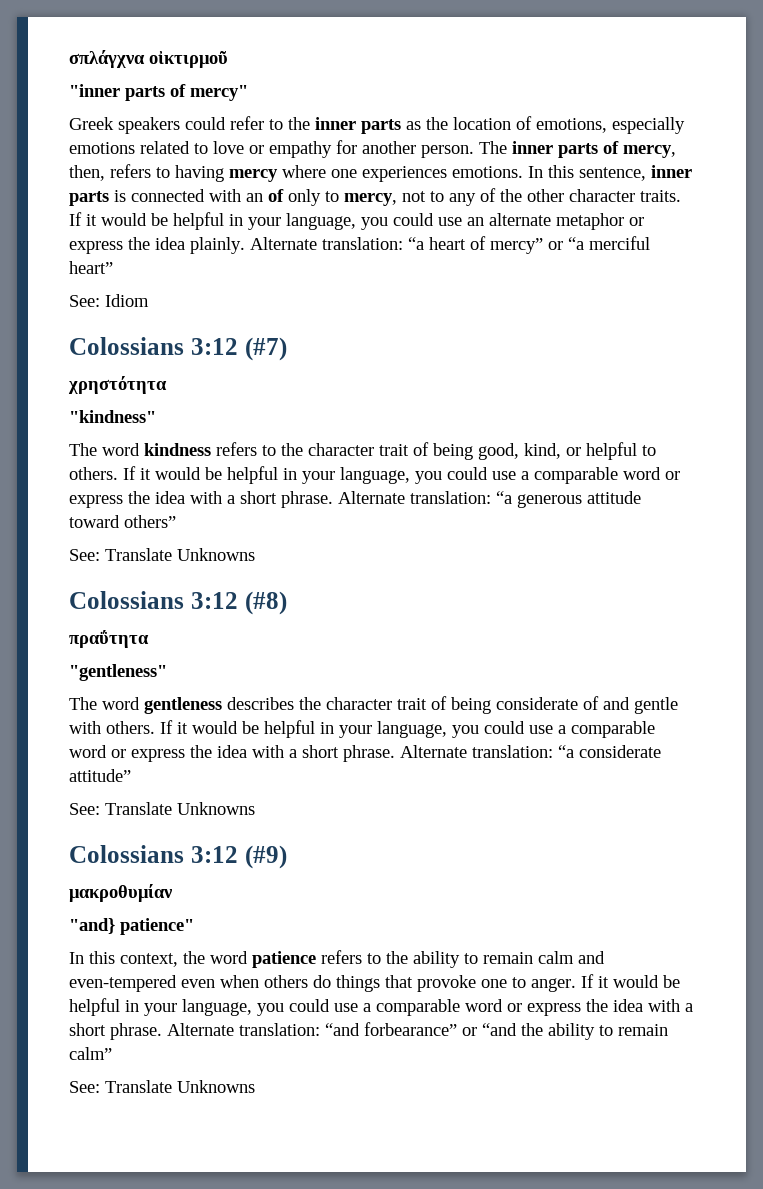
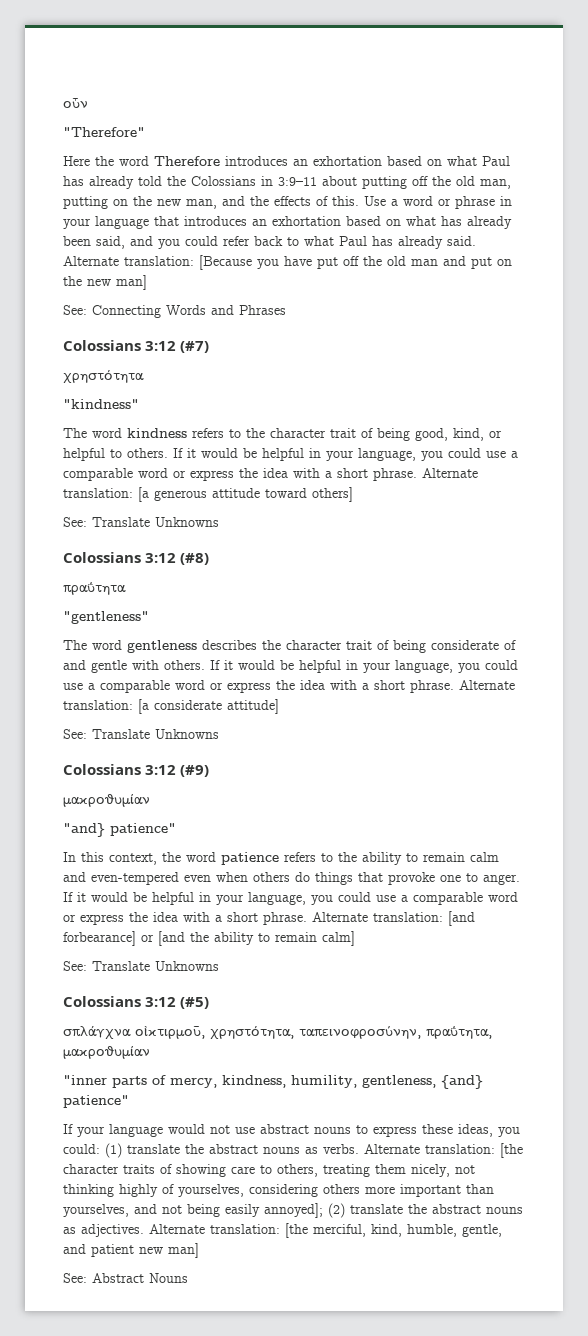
[69,50,228,68] [69,84,248,101] [69,116,685,134] [69,140,676,158] [69,164,692,182] [69,188,681,206] [69,212,644,230] [69,236,650,254] [69,261,113,274] [69,294,149,307] σπλάγχνα οἰκτιρμοῦ // "inner parts of mercy" // Greek speakers could refer to the inner parts as the location of emotions, especially emotions related to love or empathy for another person. The inner parts of mercy, then, refers to having mercy where one experiences emotions. In this sentence, inner parts is connected with an of only to mercy, not to any of the other character traits. If it would be helpful in your language, you could use an alternate metaphor or express the idea plainly. Alternate translation: “a heart of mercy” or “a merciful heart” // See: Idiom -> [63,97,88,108] [63,127,145,137] [63,156,510,166] [63,176,511,189] [63,196,512,209] [63,216,512,229] [63,236,476,249] [63,255,512,270] [63,275,147,290] [63,305,286,318] οὖν // "Therefore" // Here the word Therefore introduces an exhortation based on what Paul has already told the Colossians in 3:9–11 about putting off the old man, putting on the new man, and the effects of this. Use a word or phrase in your language that introduces an exhortation based on what has already been said, and you could refer back to what Paul has already said. Alternate translation: [Because you have put off the old man and put on the new man] // See: Connecting Words and Phrases
[496,491,512,504] “a -> [138,487,149,502] [a
[124,515,176,528] others” -> [312,487,353,502] others]
[558,745,661,758] [69,769,131,782] “a considerate attitude” -> [138,699,279,714] [a considerate attitude]
[325,1022,668,1040] [69,1047,112,1060] [69,1080,255,1093] “and forbearance” or “and the ability to remain calm” // See: Translate Unknowns -> [448,911,475,926] [63,931,355,946] [63,961,219,971] [63,996,210,1009] [63,1026,492,1039] [63,1046,150,1059] [63,1075,483,1089] [63,1095,129,1108] [63,1124,520,1137] [63,1143,523,1158] [63,1164,475,1177] [63,1184,494,1197] [63,1203,523,1218] [63,1223,502,1238] [63,1243,199,1258] [63,1273,188,1283] [and forbearance] or [and the ability to remain calm] // See: Translate Unknowns // Colossians 3:12 (#5) // σπλάγχνα οἰκτιρμοῦ, χρηστότητα, ταπεινοφροσύνην, πραΰτητα, μακροθυμίαν // "inner parts of mercy, kindness, humility, gentleness, {and} patience" // If your language would not use abstract nouns to express these ideas, you could: (1) translate the abstract nouns as verbs. Alternate translation: [the character traits of showing care to others, treating them nicely, not thinking highly of yourselves, considering others more important than yourselves, and not being easily annoyed]; (2) translate the abstract nouns as adjectives. Alternate translation: [the merciful, kind, humble, gentle, and patient new man] // See: Abstract Nouns

